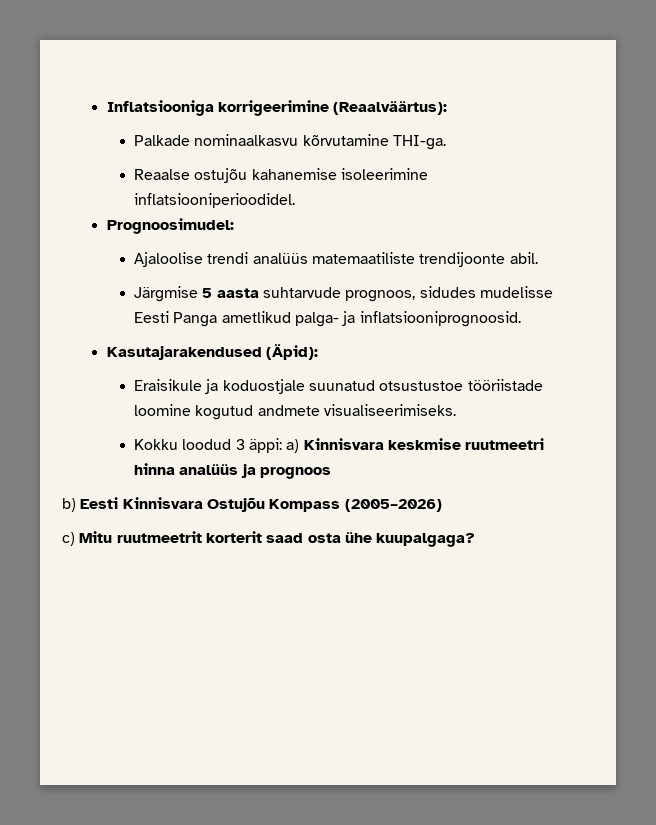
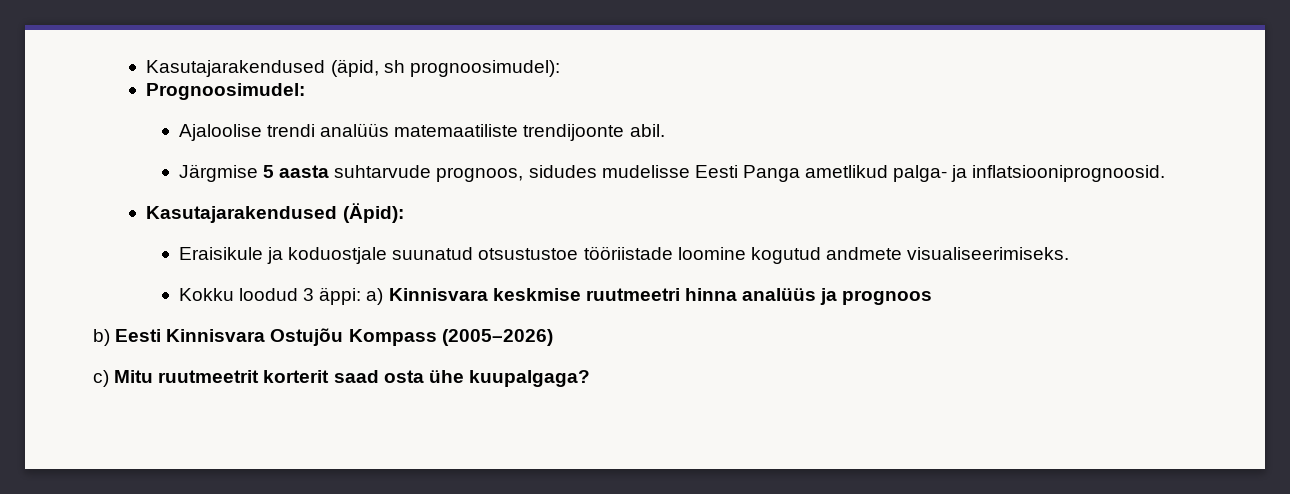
[106,100,448,116] [133,134,446,150] [133,168,428,183] [133,193,295,208] Inflatsiooniga korrigeerimine (Reaalväärtus): // Palkade nominaalkasvu kõrvutamine THI-ga. // Reaalse ostujõu kahanemise isoleerimine inflatsiooniperioodidel. -> [146,59,560,77] Kasutajarakendused (äpid, sh prognoosimudel):

